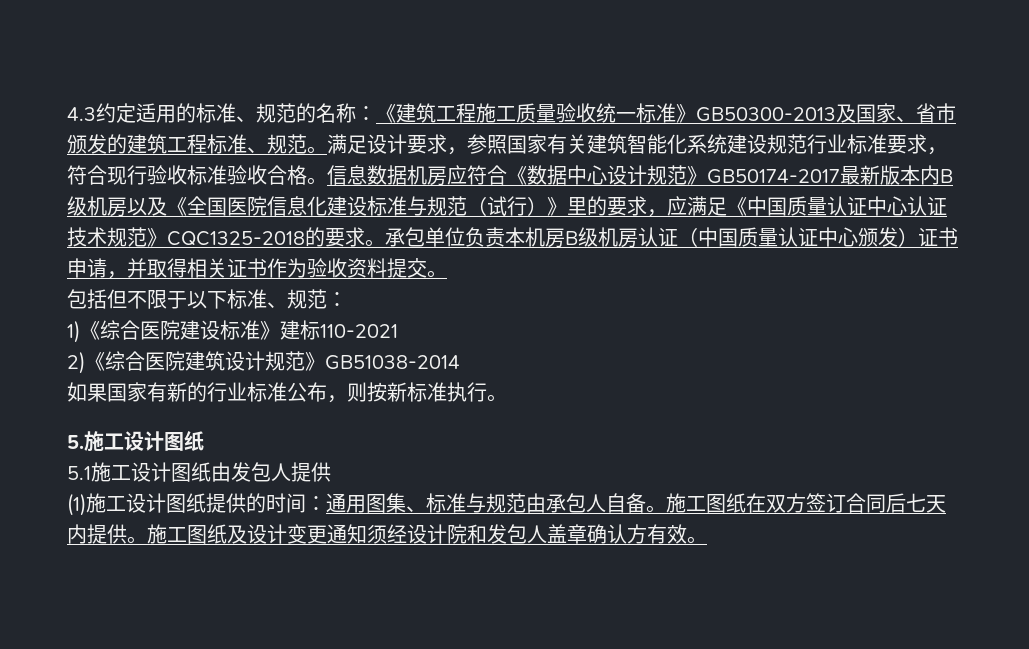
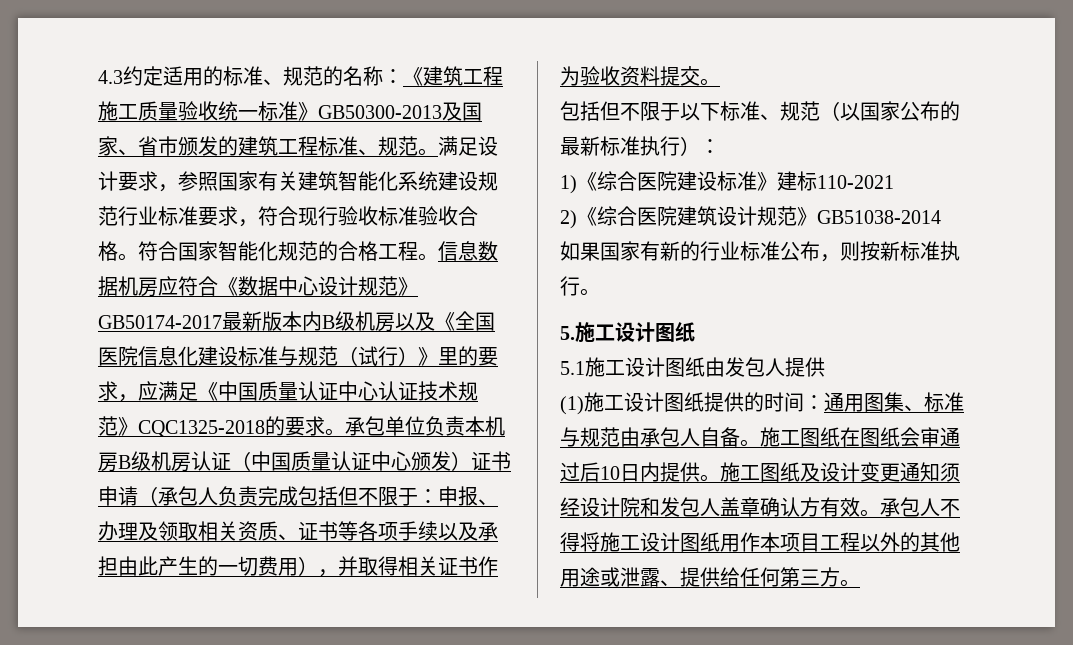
(327, 181) none -> [138,241,438,261] 符合国家智能化规范的合格工程。
(107, 268) none -> [138,486,498,506] [98,521,498,541] [98,556,318,576] （承包人负责完成包括但不限于：申报、办理及领取相关资质、证书等各项手续以及承担由此产生的一切费用）
(327, 299) none -> [820,101,960,121] [560,136,700,156] （以国家公布的最新标准执行）
[766,493,946,513] 双方签订合同后七天 -> [860,427,960,447] [560,462,640,482] 图纸会审通过后10日
(707, 540) none -> [880,497,960,517] [560,532,960,552] [560,567,860,587] 承包人不得将施工设计图纸用作本项目工程以外的其他用途或泄露、提供给任何第三方。

